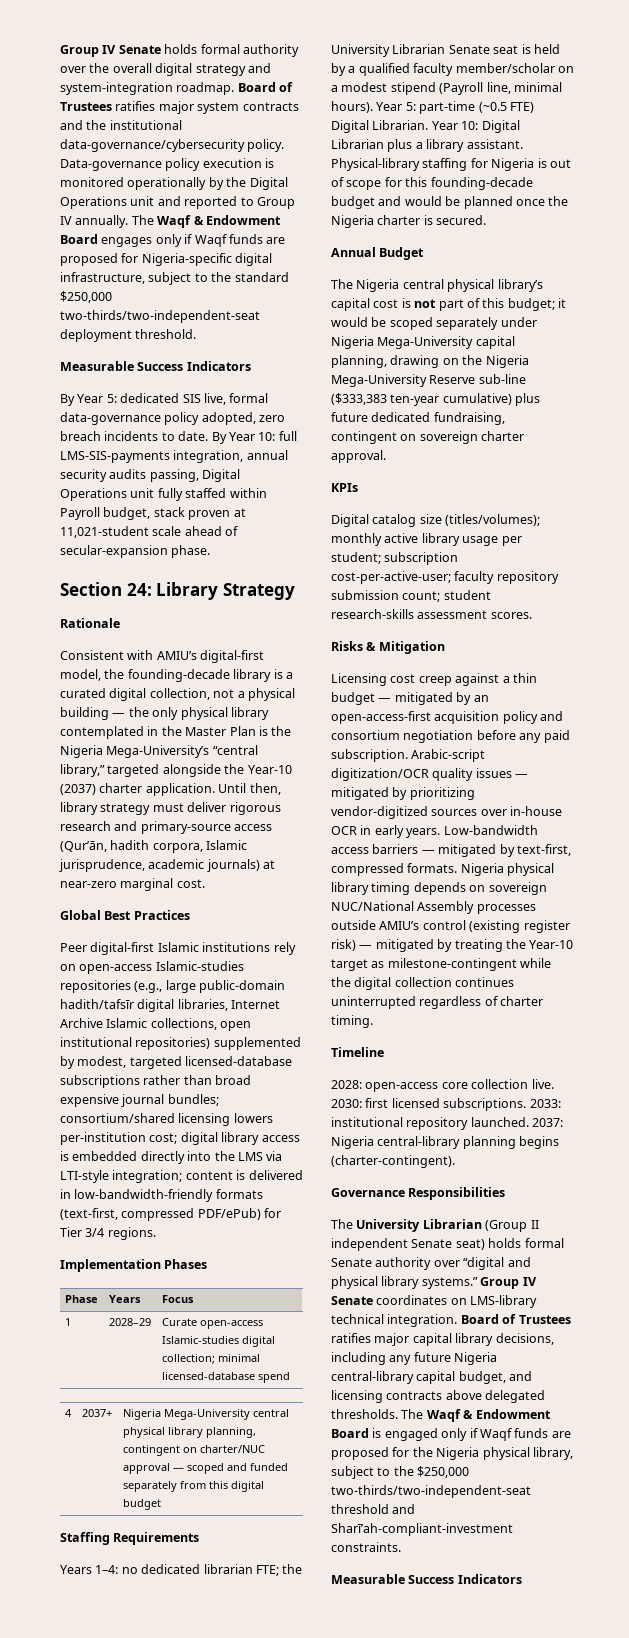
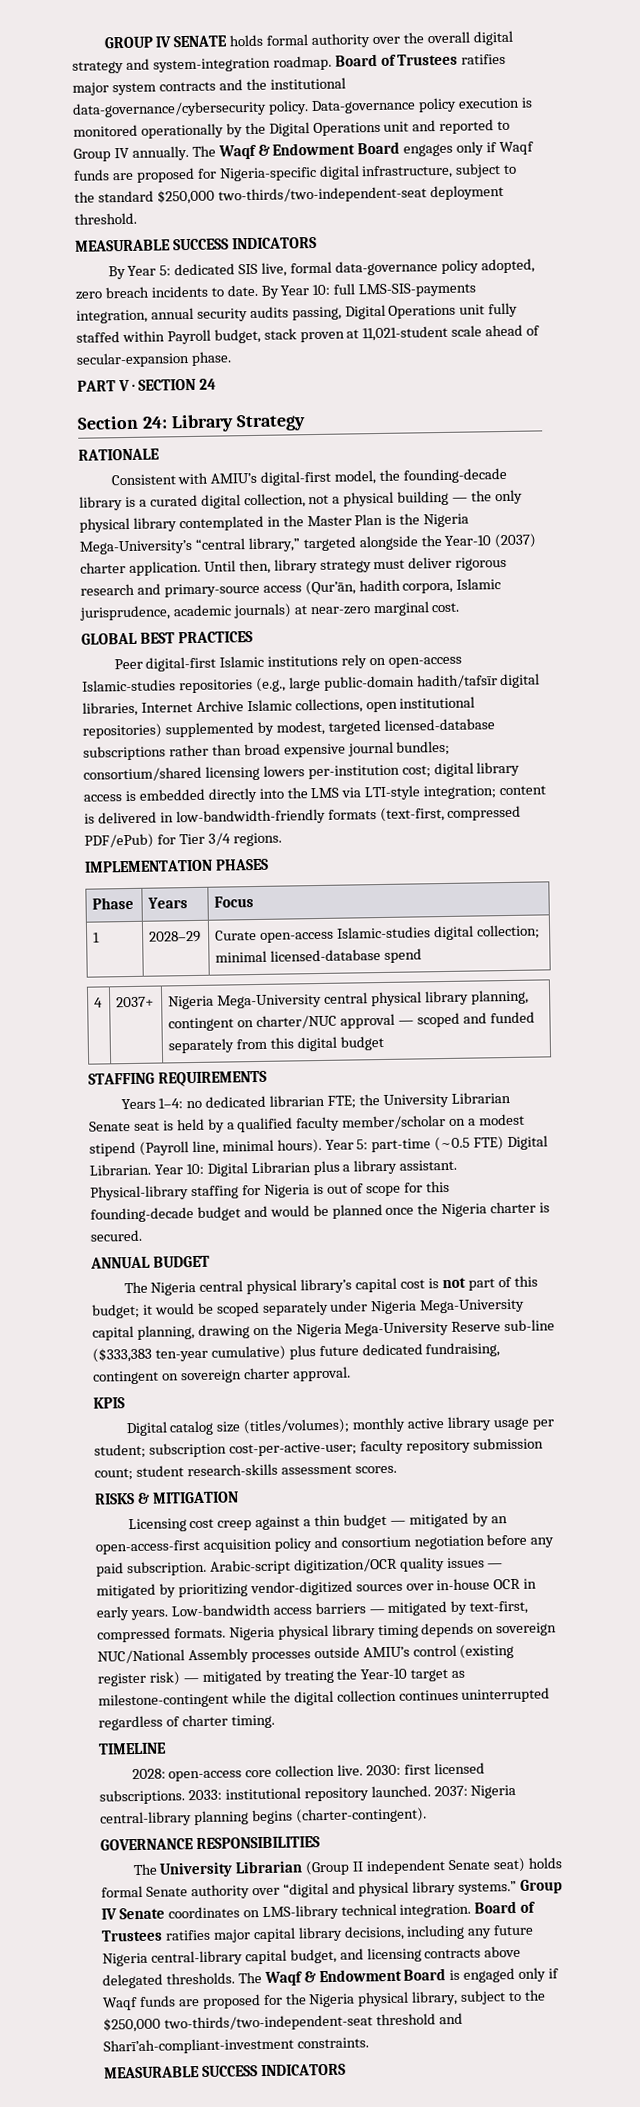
[60,45,161,57] Group IV Senate -> [103,35,228,49] GROUP IV SENATE
[60,361,251,371] Measurable Success Indicators -> [75,236,317,252] MEASURABLE SUCCESS INDICATORS
(211, 551) none -> [77,378,216,392] // PART V · SECTION 24
[60,618,120,628] Rationale -> [78,448,160,461] RATIONALE
[60,910,190,920] Global Best Practices -> [81,631,253,645] GLOBAL BEST PRACTICES
[60,1259,208,1272] Implementation Phases -> [84,858,269,873] IMPLEMENTATION PHASES
[60,1532,200,1545] Staffing Requirements -> [88,1070,267,1087] STAFFING REQUIREMENTS
[331,247,425,260] Annual Budget -> [90,1255,210,1269] ANNUAL BUDGET
[331,483,358,492] KPIs -> [93,1397,125,1409] KPIS
[331,641,445,654] Risks & Mitigation -> [94,1491,239,1505] RISKS & MITIGATION
[331,1047,384,1057] Timeline -> [98,1742,167,1755] TIMELINE
[331,1187,506,1200] Governance Responsibilities -> [100,1836,320,1851] GOVERNANCE RESPONSIBILITIES
[331,1574,522,1584] Measurable Success Indicators -> [104,2063,346,2079] MEASURABLE SUCCESS INDICATORS

